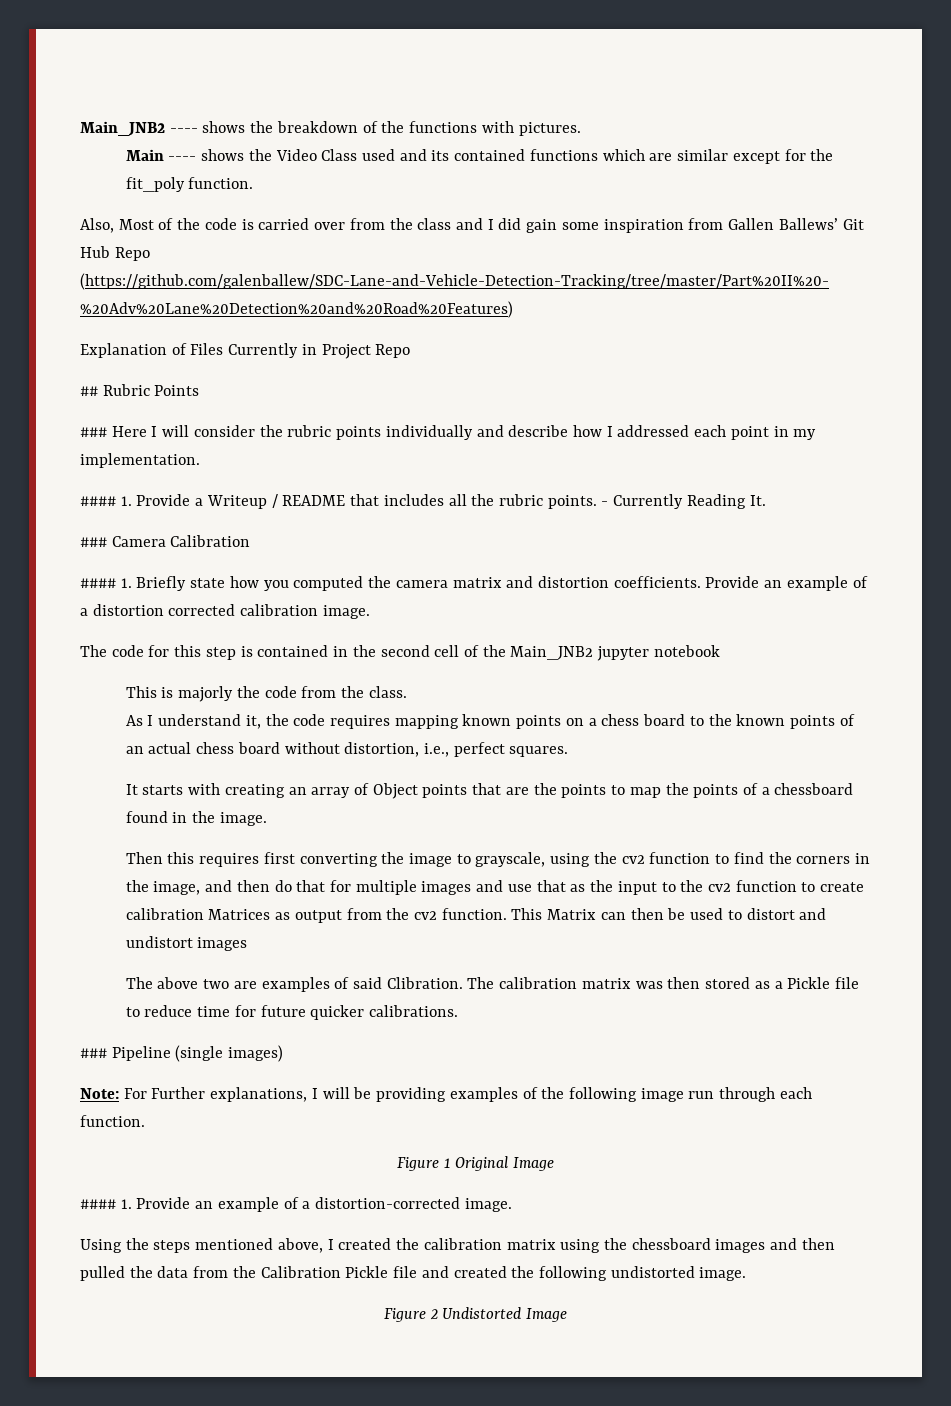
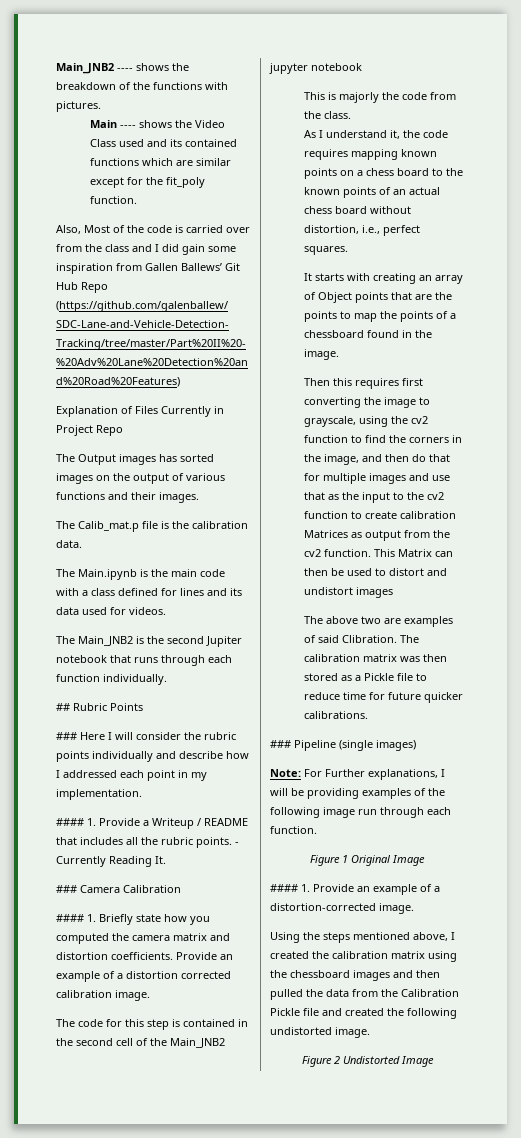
(411, 351) none -> [56,454,214,465] [56,473,225,484] [56,492,199,503] [56,521,248,532] [56,540,82,548] [56,569,225,580] [56,588,242,596] [56,607,166,615] [56,636,242,647] [56,655,232,666] [56,674,167,685] // The Output images has sorted images on the output of various functions and their images. // The Calib_mat.p file is the calibration data. // The Main.ipynb is the main code with a class defined for lines and its data used for videos. // The Main_JNB2 is the second Jupiter notebook that runs through each function individually.

